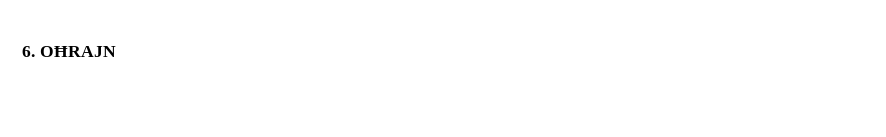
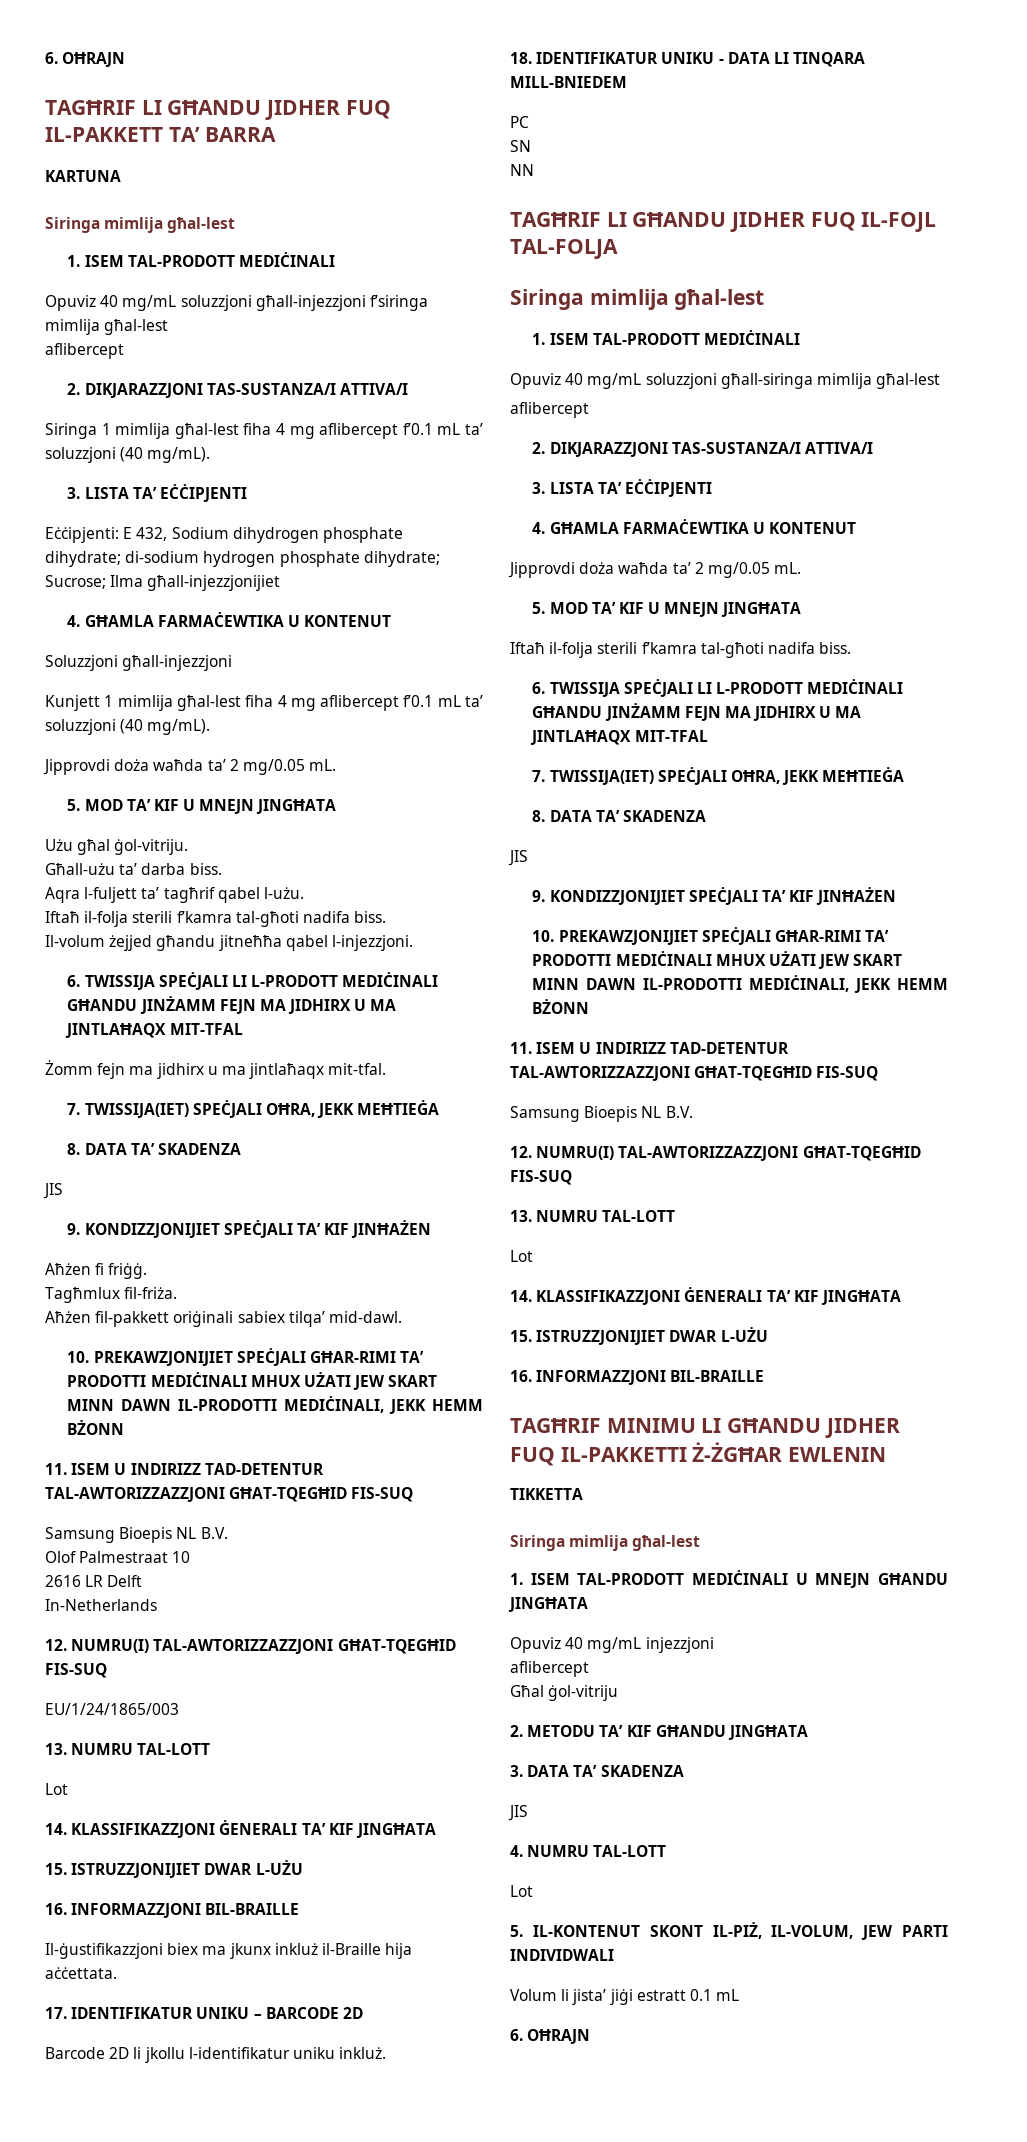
[22,46,116,57] 6. OĦRAJN -> [45,52,126,67] [45,100,391,120] [45,127,277,142] [45,170,121,182] [45,217,236,233] [67,252,335,267] [45,295,428,311] [45,319,169,335] [45,343,124,359] [67,383,408,398] [45,423,484,439] [45,447,211,463] [67,484,247,502] [45,527,403,543] [45,551,440,567] [45,575,281,591] [67,612,392,627] [45,655,233,671] [45,695,484,711] [45,719,211,735] [43,759,337,775] [67,799,337,814] [45,839,189,855] [45,863,222,875] [45,887,304,903] [45,911,387,927] [45,935,413,951] [67,972,439,990] [67,996,397,1014] [65,1023,243,1038] [45,1060,387,1079] [67,1100,440,1118] [67,1143,241,1155] [43,1183,63,1199] [67,1220,432,1238] [45,1263,148,1279] [45,1287,178,1303] [45,1311,402,1327] [67,1348,425,1366] [67,1372,438,1390] [67,1396,483,1414] [67,1420,125,1435] [45,1463,324,1475] [45,1487,414,1502] [45,1527,228,1543] [45,1551,191,1563] [45,1575,143,1587] [45,1599,157,1611] [45,1639,456,1654] [45,1663,107,1678] [45,1703,179,1715] [45,1743,211,1755] [45,1783,68,1795] [45,1820,436,1838] [45,1860,303,1878] [45,1903,300,1918] [45,1943,413,1959] [45,1967,117,1979] [45,2007,363,2019] [45,2047,387,2063] [510,52,866,67] [510,76,627,88] [510,116,529,128] [510,140,531,152] [510,164,534,176] [510,212,937,232] [510,239,618,259] [510,289,765,310] [532,330,800,345] [510,373,941,389] [510,402,589,418] [532,442,873,457] [532,479,712,497] [532,519,857,534] [508,562,802,578] [532,602,802,617] [510,642,852,658] [532,679,904,697] [532,703,862,721] [530,730,708,745] [532,767,905,785] [532,810,706,822] [508,850,528,866] [532,887,897,905] [532,927,890,945] [532,951,903,969] [532,975,948,993] [532,999,590,1014] [510,1042,789,1054] [510,1066,879,1081] [510,1106,693,1122] [510,1146,921,1161] [510,1170,572,1185] [510,1210,676,1222] [510,1250,533,1262] [510,1287,901,1305] [510,1327,768,1345] [510,1370,765,1385] [510,1418,900,1438] [510,1442,887,1466] [510,1488,583,1500] [510,1535,701,1551] [510,1570,948,1588] [508,1597,588,1612] [510,1637,714,1653] [510,1661,589,1677] [510,1685,619,1701] [510,1725,808,1740] [510,1765,684,1777] [508,1805,528,1821] [510,1845,667,1857] [510,1885,533,1897] [510,1922,948,1940] [510,1949,614,1961] [510,1989,740,2005] [510,2029,591,2044] 6. OĦRAJN // TAGĦRIF LI GĦANDU JIDHER FUQ IL-PAKKETT TA’ BARRA // KARTUNA // Siringa mimlija għal-lest // 1. ISEM TAL-PRODOTT MEDIĊINALI // Opuviz 40 mg/mL soluzzjoni għall-injezzjoni f’siringa mimlija għal-lest // aflibercept // 2. DIKJARAZZJONI TAS-SUSTANZA/I ATTIVA/I // Siringa 1 mimlija għal-lest fiha 4 mg aflibercept f’0.1 mL ta’ soluzzjoni (40 mg/mL). // 3. LISTA TA’ EĊĊIPJENTI // Eċċipjenti: E 432, Sodium dihydrogen phosphate dihydrate; di-sodium hydrogen phosphate dihydrate; Sucrose; Ilma għall-injezzjonijiet // 4. GĦAMLA FARMAĊEWTIKA U KONTENUT // Soluzzjoni għall-injezzjoni // Kunjett 1 mimlija għal-lest fiha 4 mg aflibercept f’0.1 mL ta’ soluzzjoni (40 mg/mL). // Jipprovdi doża waħda ta’ 2 mg/0.05 mL. // 5. MOD TA’ KIF U MNEJN JINGĦATA // Użu għal ġol-vitriju. // Għall-użu ta’ darba biss. // Aqra l-fuljett ta’ tagħrif qabel l-użu. // Iftaħ il-folja sterili f’kamra tal-għoti nadifa biss. // Il-volum żejjed għandu jitneħħa qabel l-injezzjoni. // 6. TWISSIJA SPEĊJALI LI L-PRODOTT MEDIĊINALI GĦANDU JINŻAMM FEJN MA JIDHIRX U MA JINTLAĦAQX MIT-TFAL // Żomm fejn ma jidhirx u ma jintlaħaqx mit-tfal. // 7. TWISSIJA(IET) SPEĊJALI OĦRA, JEKK MEĦTIEĠA // 8. DATA TA’ SKADENZA // JIS // 9. KONDIZZJONIJIET SPEĊJALI TA’ KIF JINĦAŻEN // Aħżen fi friġġ. // Tagħmlux fil-friża. // Aħżen fil-pakkett oriġinali sabiex tilqa’ mid-dawl. // 10. PREKAWZJONIJIET SPEĊJALI GĦAR-RIMI TA’ PRODOTTI MEDIĊINALI MHUX UŻATI JEW SKART MINN DAWN IL-PRODOTTI MEDIĊINALI, JEKK HEMM BŻONN // 11. ISEM U INDIRIZZ TAD-DETENTUR TAL-AWTORIZZAZZJONI GĦAT-TQEGĦID FIS-SUQ // Samsung Bioepis NL B.V. // Olof Palmestraat 10 // 2616 LR Delft // In-Netherlands // 12. NUMRU(I) TAL-AWTORIZZAZZJONI GĦAT-TQEGĦID FIS-SUQ // EU/1/24/1865/003 // 13. NUMRU TAL-LOTT // Lot // 14. KLASSIFIKAZZJONI ĠENERALI TA’ KIF JINGĦATA // 15. ISTRUZZJONIJIET DWAR L-UŻU // 16. INFORMAZZJONI BIL-BRAILLE // Il-ġustifikazzjoni biex ma jkunx inkluż il-Braille hija aċċettata. // 17. IDENTIFIKATUR UNIKU – BARCODE 2D // Barcode 2D li jkollu l-identifikatur uniku inkluż. // 18. IDENTIFIKATUR UNIKU - DATA LI TINQARA MILL-BNIEDEM // PC // SN // NN // TAGĦRIF LI GĦANDU JIDHER FUQ IL-FOJL TAL-FOLJA // Siringa mimlija għal-lest // 1. ISEM TAL-PRODOTT MEDIĊINALI // Opuviz 40 mg/mL soluzzjoni għall-siringa mimlija għal-lest // aflibercept // 2. DIKJARAZZJONI TAS-SUSTANZA/I ATTIVA/I // 3. LISTA TA’ EĊĊIPJENTI // 4. GĦAMLA FARMAĊEWTIKA U KONTENUT // Jipprovdi doża waħda ta’ 2 mg/0.05 mL. // 5. MOD TA’ KIF U MNEJN JINGĦATA // Iftaħ il-folja sterili f’kamra tal-għoti nadifa biss. // 6. TWISSIJA SPEĊJALI LI L-PRODOTT MEDIĊINALI GĦANDU JINŻAMM FEJN MA JIDHIRX U MA JINTLAĦAQX MIT-TFAL // 7. TWISSIJA(IET) SPEĊJALI OĦRA, JEKK MEĦTIEĠA // 8. DATA TA’ SKADENZA // JIS // 9. KONDIZZJONIJIET SPEĊJALI TA’ KIF JINĦAŻEN // 10. PREKAWZJONIJIET SPEĊJALI GĦAR-RIMI TA’ PRODOTTI MEDIĊINALI MHUX UŻATI JEW SKART MINN DAWN IL-PRODOTTI MEDIĊINALI, JEKK HEMM BŻONN // 11. ISEM U INDIRIZZ TAD-DETENTUR TAL-AWTORIZZAZZJONI GĦAT-TQEGĦID FIS-SUQ // Samsung Bioepis NL B.V. // 12. NUMRU(I) TAL-AWTORIZZAZZJONI GĦAT-TQEGĦID FIS-SUQ // 13. NUMRU TAL-LOTT // Lot // 14. KLASSIFIKAZZJONI ĠENERALI TA’ KIF JINGĦATA // 15. ISTRUZZJONIJIET DWAR L-UŻU // 16. INFORMAZZJONI BIL-BRAILLE // TAGĦRIF MINIMU LI GĦANDU JIDHER FUQ IL-PAKKETTI Ż-ŻGĦAR EWLENIN // TIKKETTA // Siringa mimlija għal-lest // 1. ISEM TAL-PRODOTT MEDIĊINALI U MNEJN GĦANDU JINGĦATA // Opuviz 40 mg/mL injezzjoni // aflibercept // Għal ġol-vitriju // 2. METODU TA’ KIF GĦANDU JINGĦATA // 3. DATA TA’ SKADENZA // JIS // 4. NUMRU TAL-LOTT // Lot // 5. IL-KONTENUT SKONT IL-PIŻ, IL-VOLUM, JEW PARTI INDIVIDWALI // Volum li jista’ jiġi estratt 0.1 mL // 6. OĦRAJN

